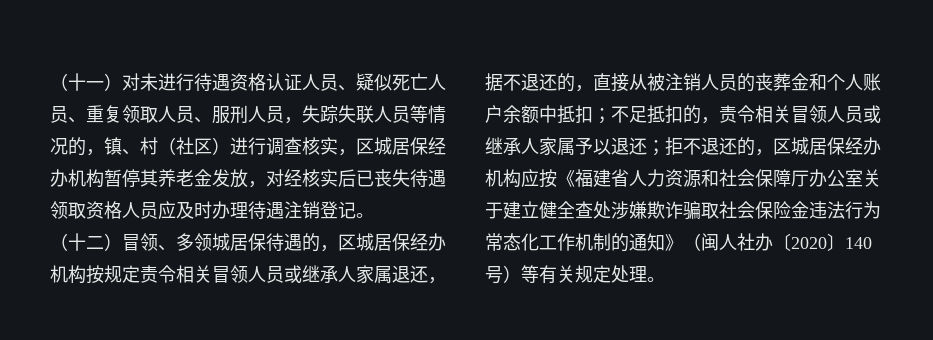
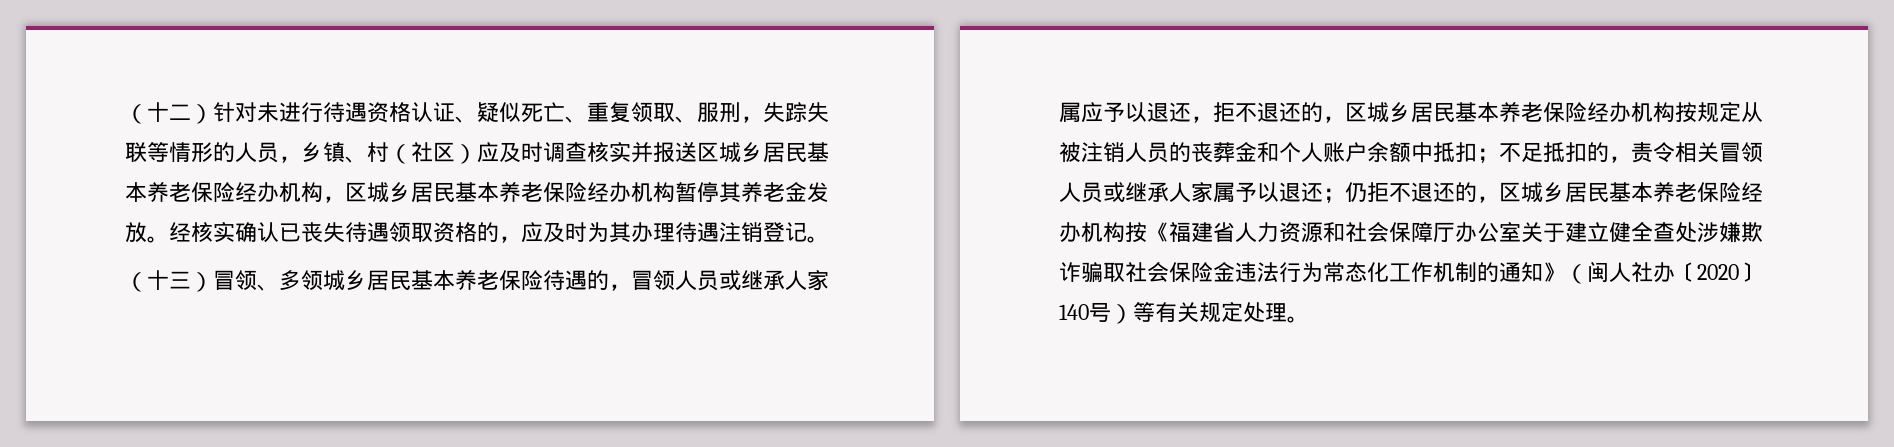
[50,73,122,91] （十一） -> [125,102,235,124] （十二）针
[302,74,338,91] 人员 -> (455, 112) none
[428,74,446,90] [50,106,68,123] 人员 -> (565, 112) none
[158,105,446,124] [50,137,104,156] 人员、服刑人员，失踪失联人员等情况的， -> [675,102,829,123] [125,142,323,163] 、服刑，失踪失联等情形的人员，乡
[230,137,266,155] 进行 -> [477,142,543,163] 应及时
[338,137,428,156] ，区城居保 -> [631,142,829,163] [125,182,587,203] 并报送区城乡居民基本养老保险经办机构，区城乡居民基本养老保险
[248,169,356,188] ，对经核实后 -> [147,222,279,243] 。经核实确认
[122,201,212,219] 人员应及时 -> [477,222,631,243] 的，应及时为其
[86,236,104,249] 二 -> [169,271,191,289] 三
[230,233,446,252] [50,265,446,284] [485,73,629,92] 居保待遇的，区城居保经办机构按规定责令相关冒领人员或继承人家属退还，据不退还的，直接 -> [345,270,829,291] [1059,102,1741,123] 乡居民基本养老保险待遇的，冒领人员或继承人家属应予以退还，拒不退还的，区城乡居民基本养老保险经办机构按规定
[665,137,881,156] [485,169,539,188] 拒不退还的，区城居保经办机构应 -> [1345,182,1763,203] [1059,222,1125,242] 仍拒不退还的，区城乡居民基本养老保险经办机构

